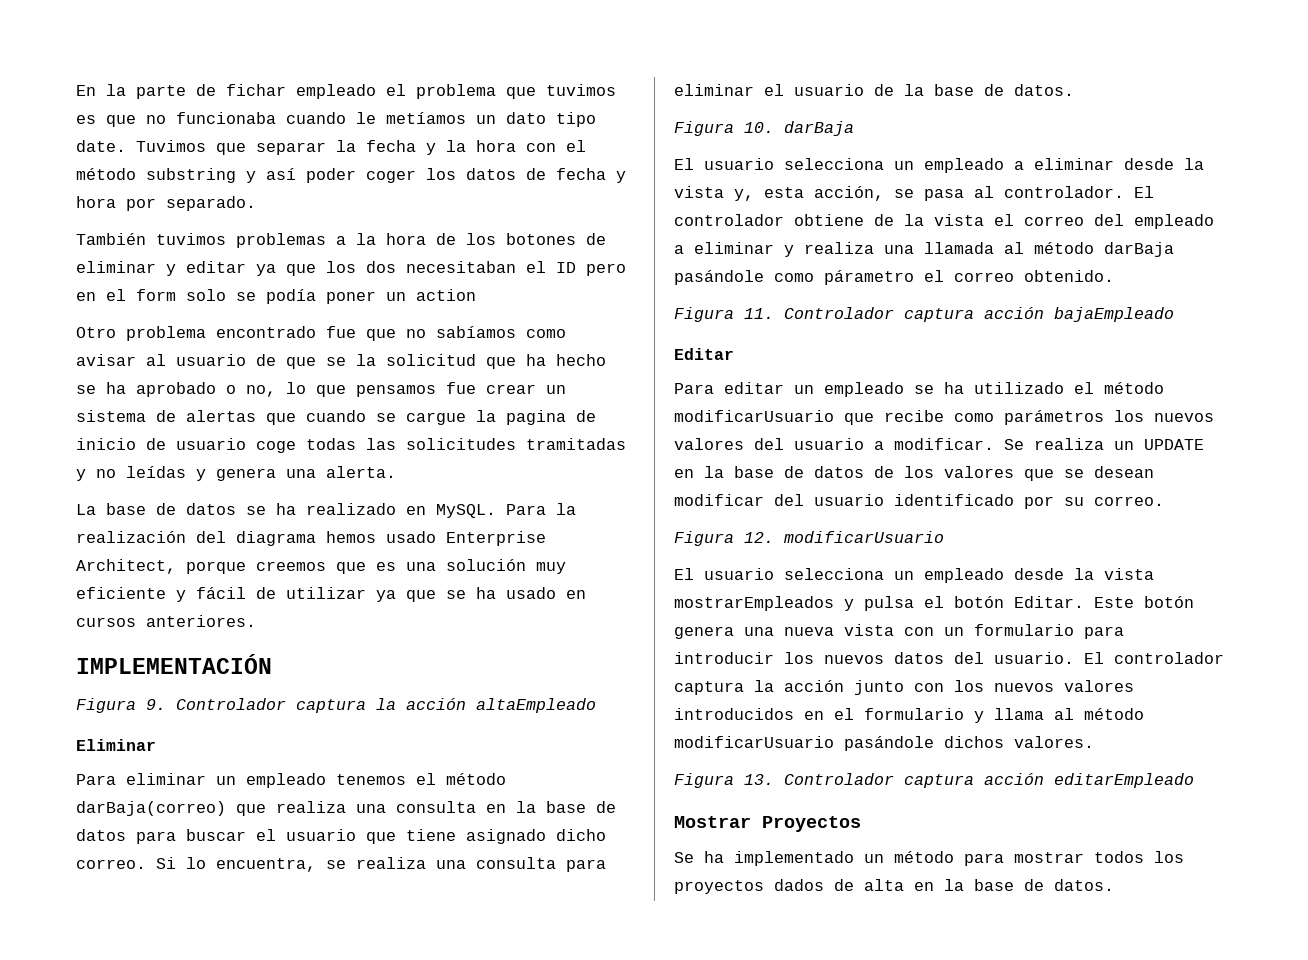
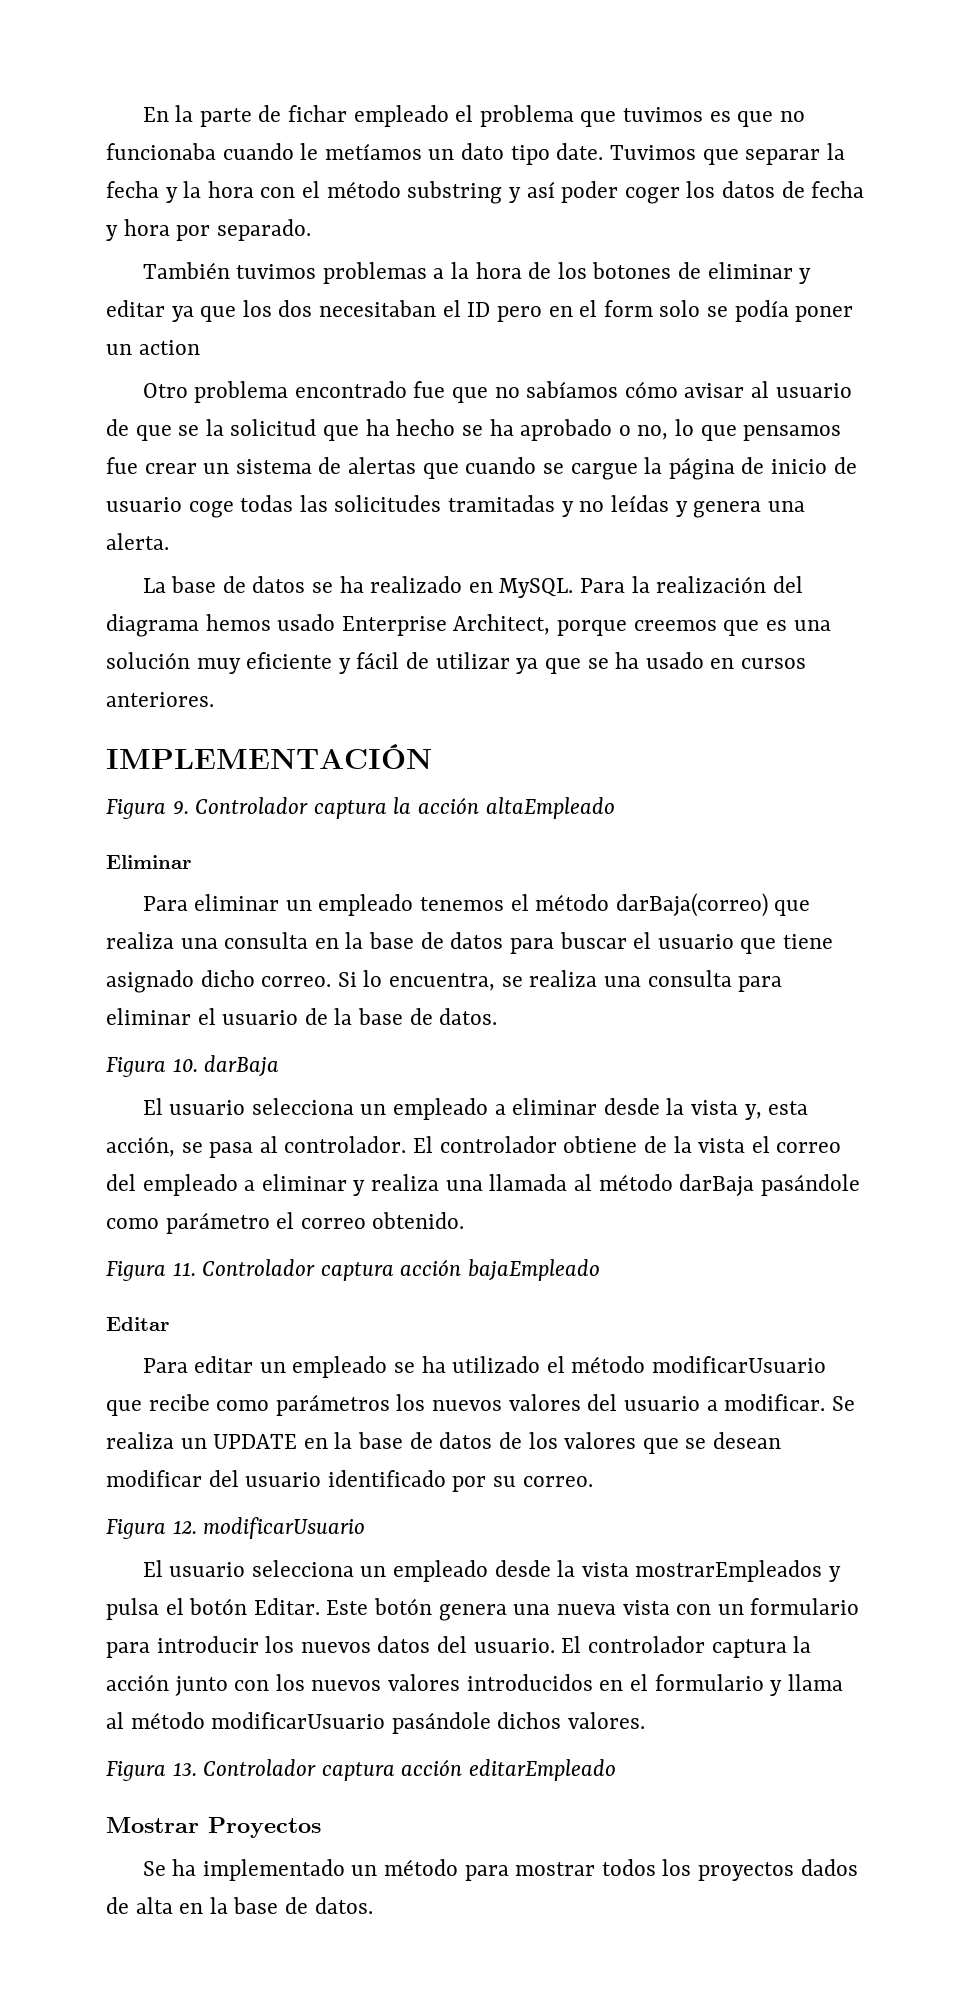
[526,329,566,338] como -> [624,381,678,398] cómo
[506,410,566,425] pagina -> [668,457,735,480] página
[824,270,914,285] párametro -> [165,1212,270,1234] parámetro

